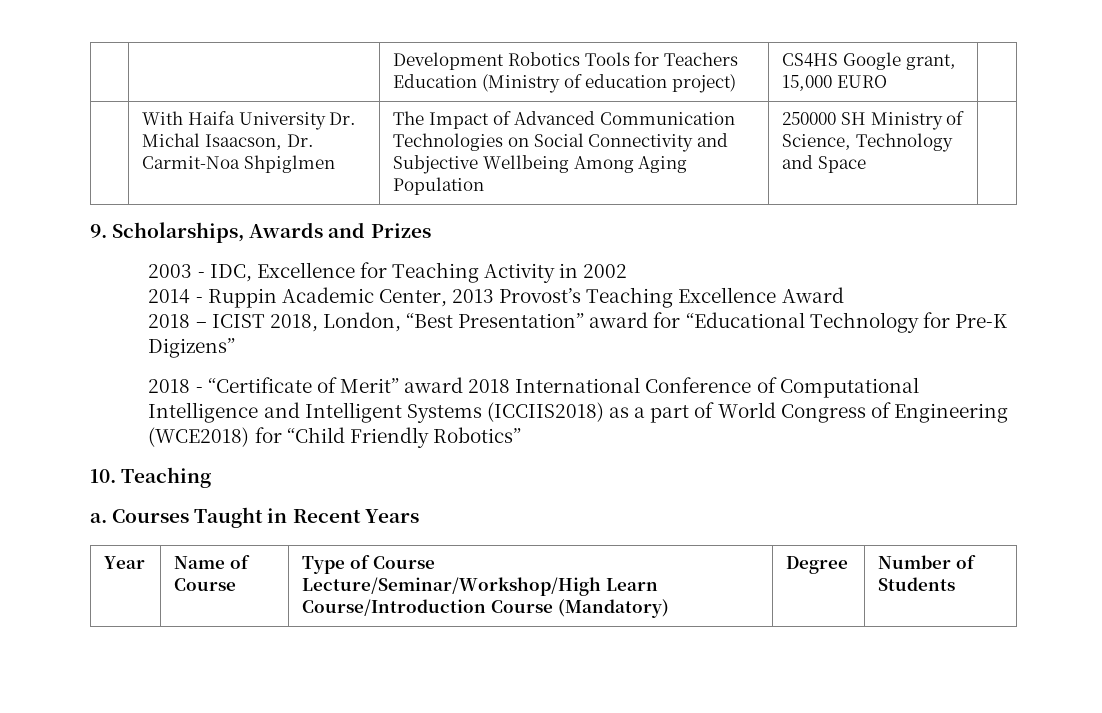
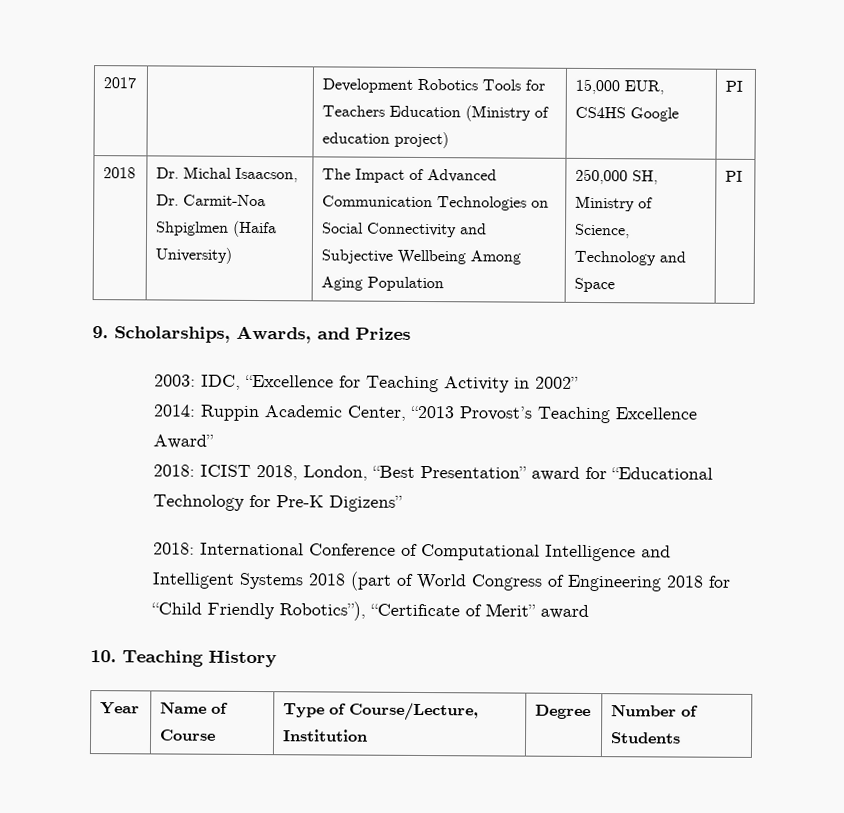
(393, 61) none -> [103,77,137,89] 2017
(736, 83) none -> [575,78,665,95] 15,000 EUR,
[905,54,956,70] [782,75,888,91] [142,111,326,130] grant, 15,000 EURO | // | With Haifa University -> [725,80,744,92] [103,167,137,179] | PI // 2018 |
(336, 164) none -> [233,220,278,238] [155,247,233,264] (Haifa University)
[782,112,867,125] 250000 SH -> [575,168,659,185] 250,000 SH,
(867, 164) none -> [725,170,744,182] PI
[249,222,324,238] Awards -> [236,325,312,344] Awards,
[148,262,355,282] 2003 - IDC, Excellence -> [153,374,334,390] 2003: IDC, “Excellence
[583,264,628,278] [148,289,203,304] 2002 // 2014 - -> [534,376,579,389] [152,404,196,417] 2002” // 2014:
[452,289,495,303] 2013 -> [409,405,455,419] “2013
[781,287,844,303] [148,314,207,328] Award // 2018 – -> [152,434,214,449] [152,464,195,477] Award” // 2018:
[148,377,511,393] 2018 - “Certificate of Merit” award 2018 -> [152,542,195,555] 2018:
[486,402,690,423] (ICCIIS2018) as a part -> [307,571,392,591] 2018 (part
[148,427,250,447] (WCE2018) -> [665,575,704,588] 2018
[432,427,521,443] [90,467,212,488] [90,507,419,528] Robotics” // 10. Teaching // a. Courses Taught in Recent Years -> [278,601,589,621] [90,650,277,668] Robotics”), “Certificate of Merit” award // 10. Teaching History
[372,556,435,569] [302,577,659,596] [302,599,669,618] Course // Lecture/Seminar/Workshop/High Learn Course/Introduction Course (Mandatory) -> [349,702,480,722] [283,729,369,742] Course/Lecture, Institution

